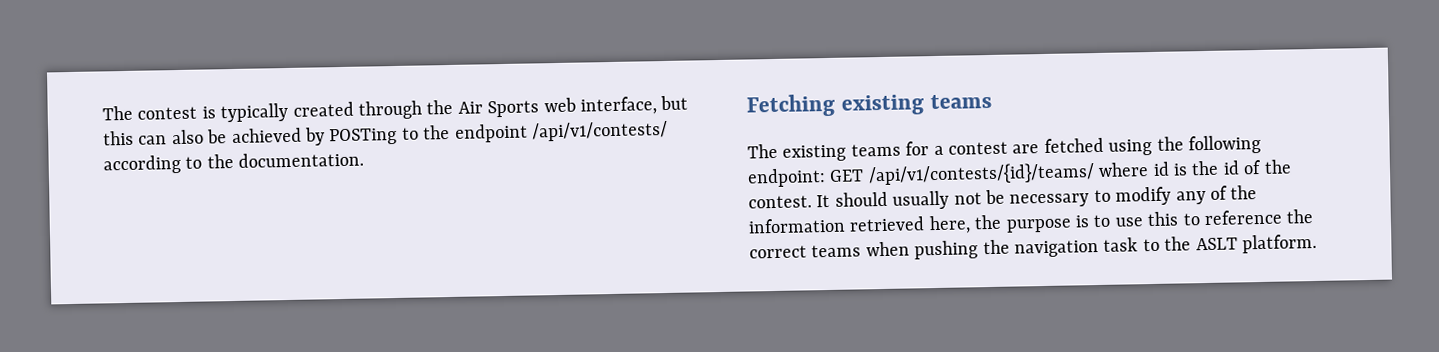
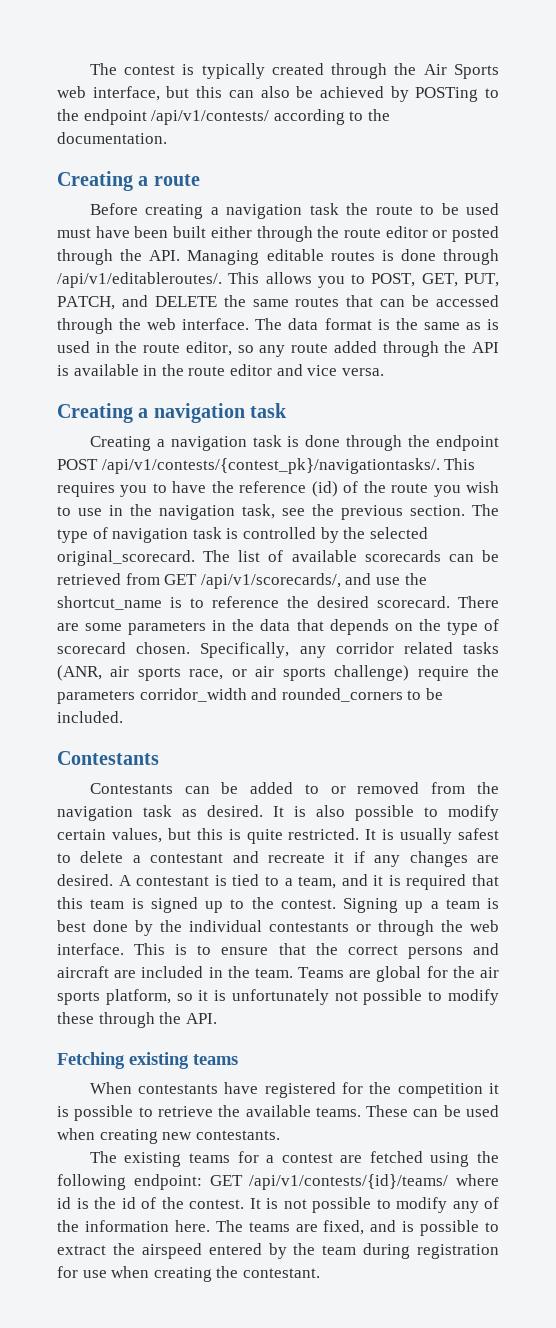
[746,93,992,118] Fetching existing teams -> [57,171,200,191] [89,203,499,219] [57,226,499,242] [57,249,499,265] [57,272,499,288] [57,295,500,310] [57,318,499,334] [57,341,500,357] [57,364,384,376] [57,403,288,423] [89,435,500,451] [57,458,476,474] [57,481,499,497] [57,504,499,520] [57,527,428,543] [57,550,500,566] [57,573,427,589] [57,596,499,610] [57,619,499,635] [57,642,500,658] [57,665,500,681] [57,688,443,704] [57,711,123,723] [57,751,159,765] [89,782,500,794] [57,805,499,821] [57,828,499,844] [57,851,499,867] [57,874,499,890] [57,897,499,913] [57,920,499,936] [57,943,499,959] [57,966,500,982] [57,989,499,1005] [57,1012,217,1028] [57,1052,238,1069] [89,1082,500,1098] [57,1105,499,1121] [57,1128,280,1144] Creating a route // Before creating a navigation task the route to be used must have been built either through the route editor or posted through the API. Managing editable routes is done through /api/v1/editableroutes/. This allows you to POST, GET, PUT, PATCH, and DELETE the same routes that can be accessed through the web interface. The data format is the same as is used in the route editor, so any route added through the API is available in the route editor and vice versa. // Creating a navigation task // Creating a navigation task is done through the endpoint POST /api/v1/contests/{contest_pk}/navigationtasks/. This requires you to have the reference (id) of the route you wish to use in the navigation task, see the previous section. The type of navigation task is controlled by the selected original_scorecard. The list of available scorecards can be retrieved from GET /api/v1/scorecards/, and use the shortcut_name is to reference the desired scorecard. There are some parameters in the data that depends on the type of scorecard chosen. Specifically, any corridor related tasks (ANR, air sports race, or air sports challenge) require the parameters corridor_width and rounded_corners to be included. // Contestants // Contestants can be added to or removed from the navigation task as desired. It is also possible to modify certain values, but this is quite restricted. It is usually safest to delete a contestant and recreate it if any changes are desired. A contestant is tied to a team, and it is required that this team is signed up to the contest. Signing up a team is best done by the individual contestants or through the web interface. This is to ensure that the correct persons and aircraft are included in the team. Teams are global for the air sports platform, so it is unfortunately not possible to modify these through the API. // Fetching existing teams // When contestants have registered for the competition it is possible to retrieve the available teams. These can be used when creating new contestants.
[834,189,1090,210] should usually not be necessary -> [266,1197,371,1213] is not possible
[849,209,1314,235] [749,233,1317,260] retrieved here, the purpose is to use this to reference the correct teams when pushing the navigation task to the ASLT platform. -> [174,1220,499,1236] [57,1243,499,1259] [57,1266,320,1282] here. The teams are fixed, and is possible to extract the airspeed entered by the team during registration for use when creating the contestant.

